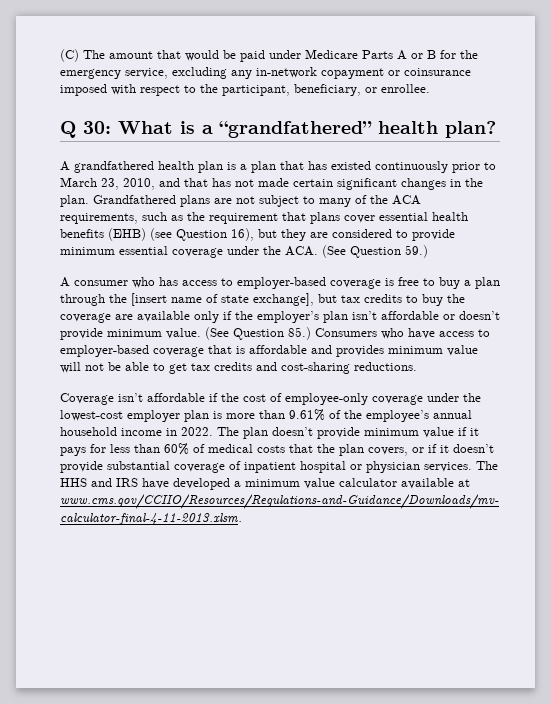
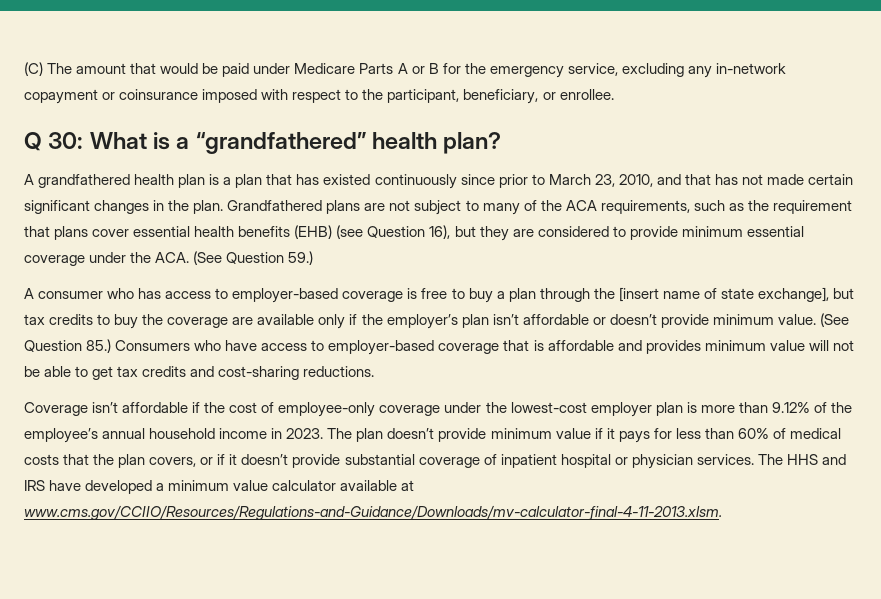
(448, 167) none -> [460,174,495,185] since
[289,409,325,421] 9.61% -> [771,402,810,413] 9.12%
[181,427,213,436] 2022. -> [286,428,324,439] 2023.

